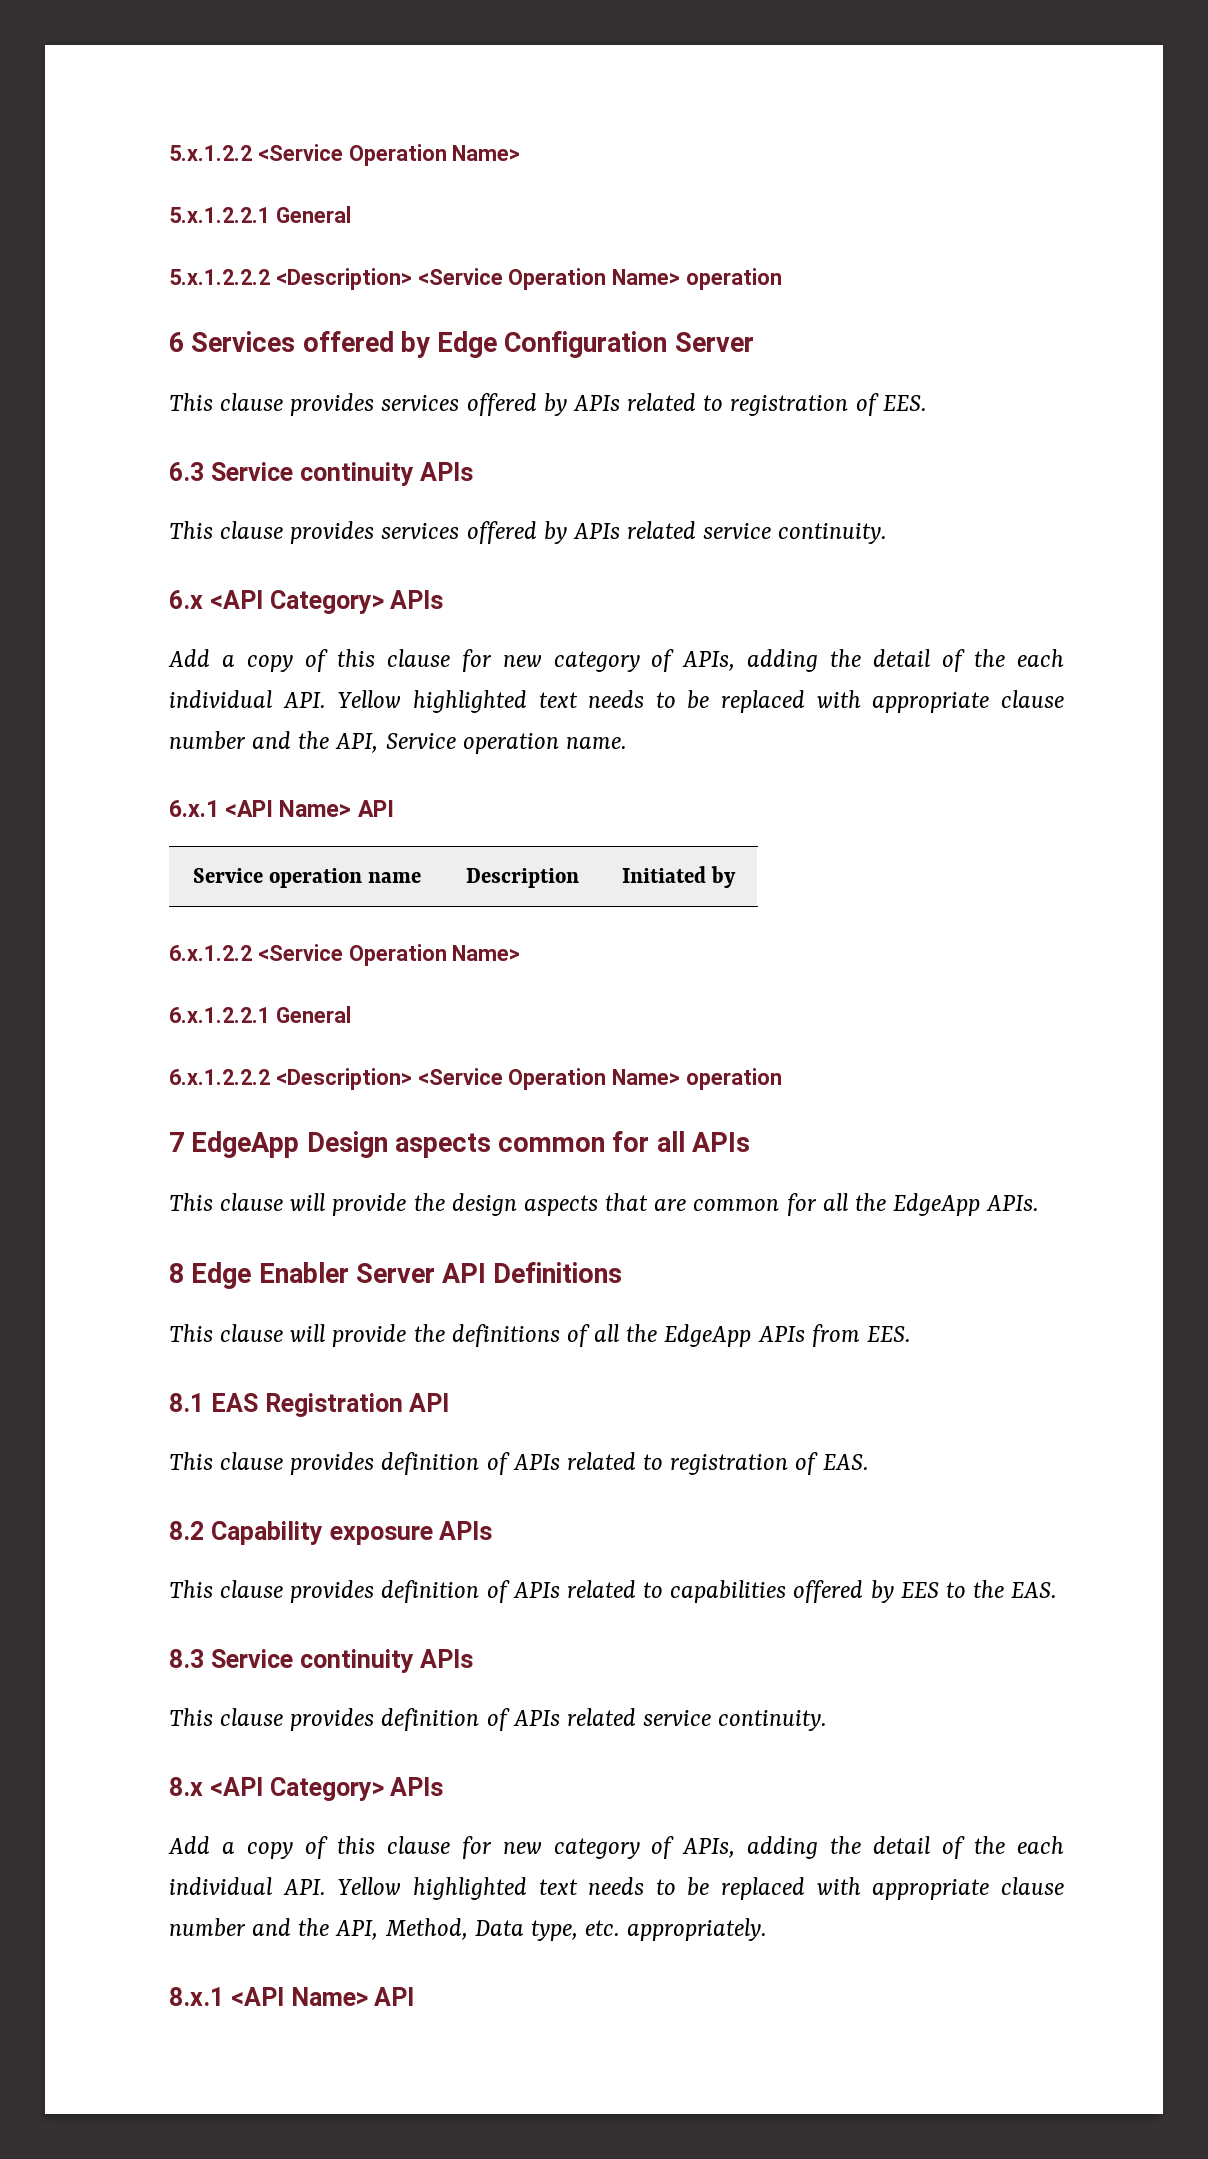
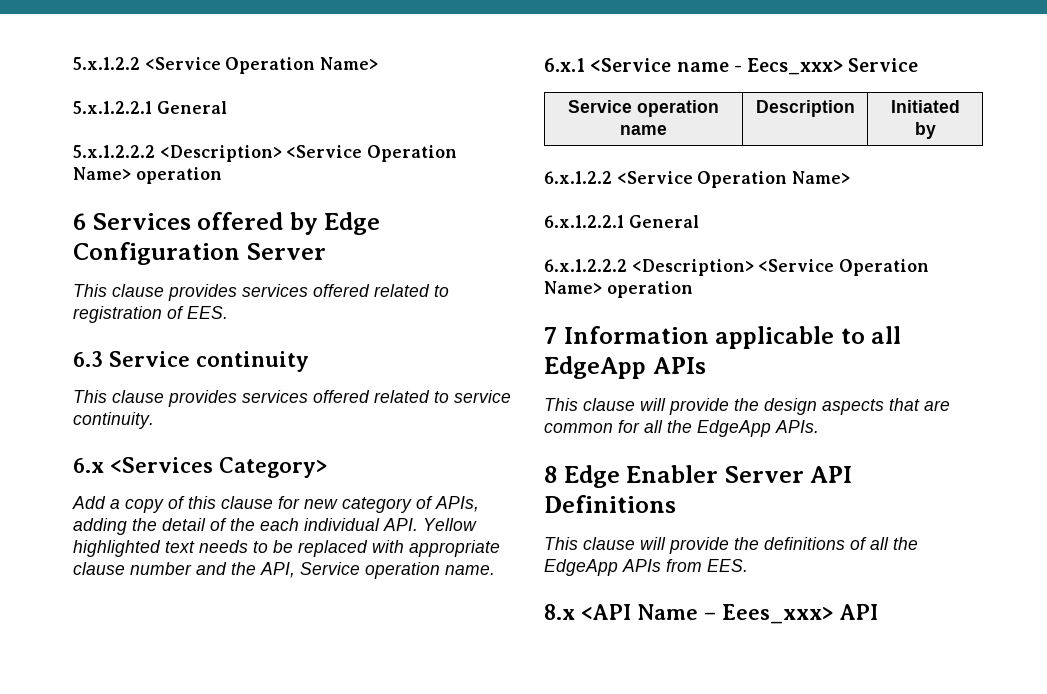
[543,393,620,416] by APIs -> (370, 290) none
[420,462,474,481] [169,521,697,544] APIs // This clause provides services offered by APIs related -> [73,390,449,407] // This clause provides services offered related to
[209,590,444,614] <API Category> APIs -> [110,457,328,478] <Services Category>
[225,800,394,817] <API Name> API -> [590,58,919,75] <Service name - Eecs_xxx> Service
[191,1131,685,1158] EdgeApp Design aspects common for all -> [563,326,902,349] [544,356,646,379] Information applicable to all EdgeApp
[169,1393,450,1417] [169,1452,869,1475] [169,1521,493,1545] [169,1580,1058,1603] [169,1649,474,1673] [169,1708,828,1731] [169,1777,444,1801] [168,1836,1064,1859] [169,1877,1064,1900] [169,1918,768,1941] [169,1987,368,2006] 8.1 EAS Registration API // This clause provides definition of APIs related to registration of EAS. // 8.2 Capability exposure APIs // This clause provides definition of APIs related to capabilities offered by EES to the EAS. // 8.3 Service continuity APIs // This clause provides definition of APIs related service continuity. // 8.x <API Category> APIs // Add a copy of this clause for new category of APIs, adding the detail of the each individual API. Yellow highlighted text needs to be replaced with appropriate clause number and the API, Method, Data type, etc. appropriately. // 8.x.1 <API Name> -> [544,604,834,624] 8.x <API Name – Eees_xxx>

